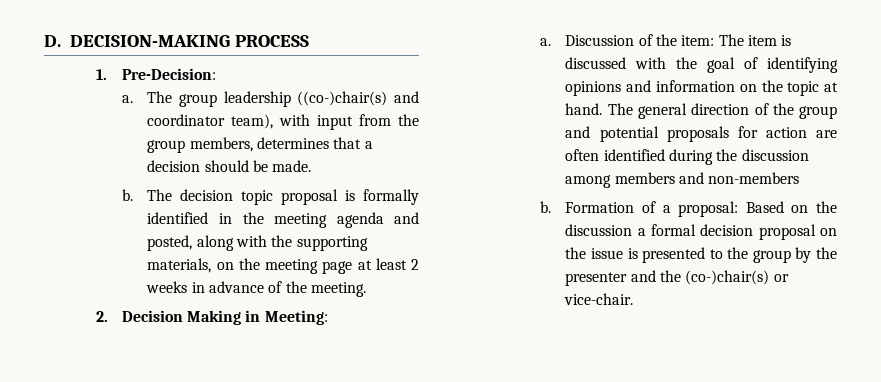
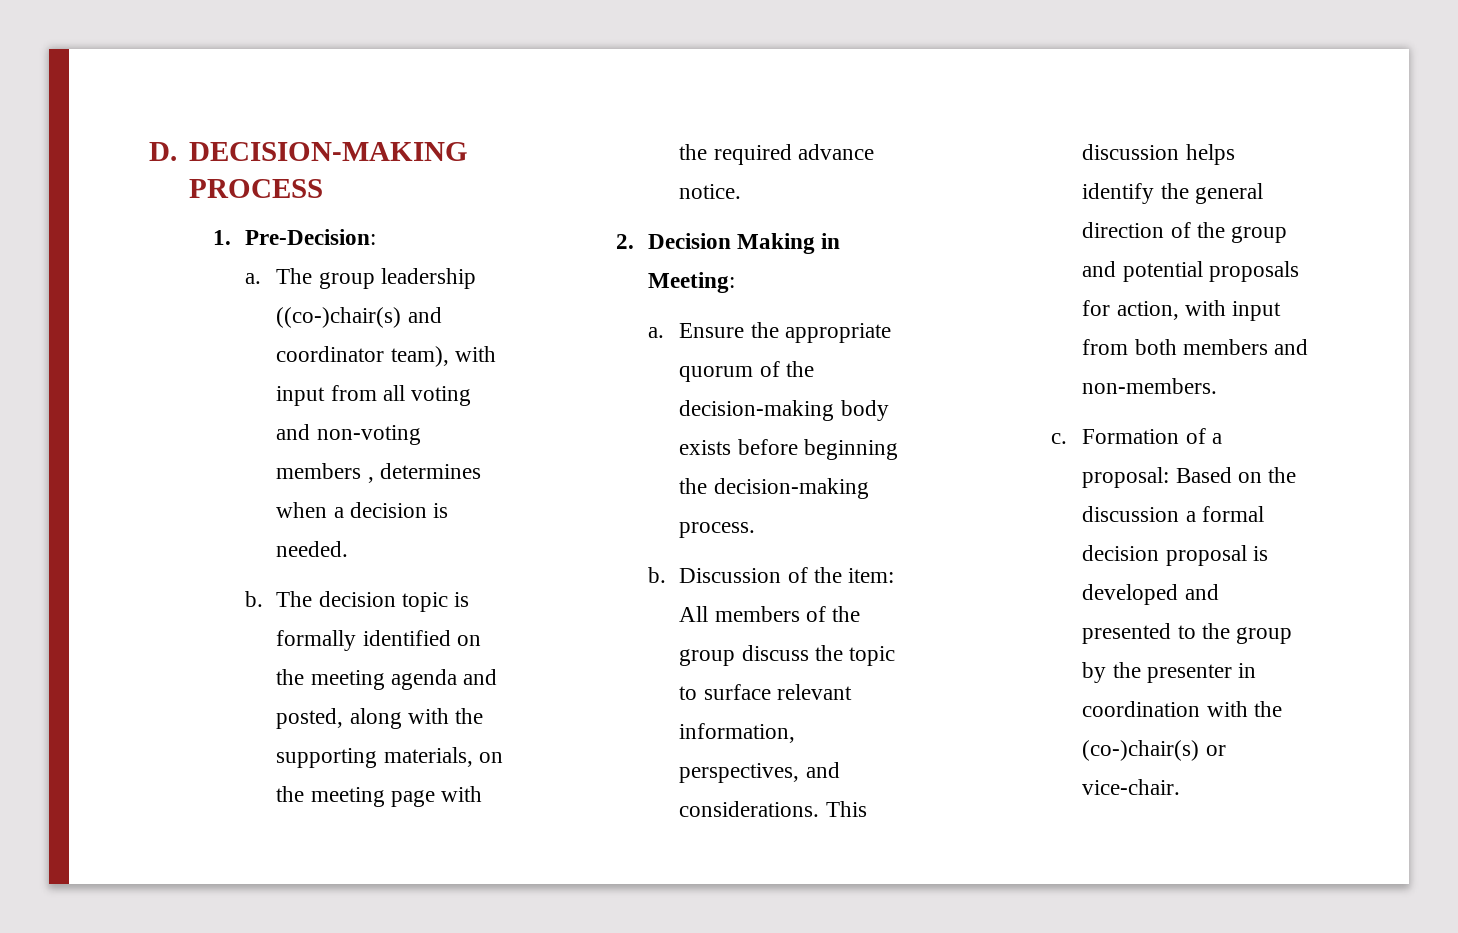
[398,114,420,126] [147,137,373,153] [147,160,312,172] the group members, determines that a decision should be made. -> [382,385,472,406] [276,424,421,445] [276,463,481,483] [276,502,449,518] [276,541,349,557] all voting and non-voting members , determines when a decision is needed.
[281,189,339,205] proposal -> (448, 602) none
[218,213,232,224] in -> [456,635,481,646] on
[357,258,420,270] [146,281,367,297] at least 2 weeks in advance of the meeting. -> [441,786,483,802] [679,144,874,165] [679,184,742,199] with the required advance notice.
[565,34,792,46] [565,57,839,73] [565,80,838,96] [565,103,633,115] Discussion of the item: The item is discussed with the goal of identifying opinions and information on the topic at hand. The -> [679,322,891,343] [679,361,814,382] [679,400,889,421] [679,439,898,460] [679,478,869,499] [679,522,756,538] [647,567,895,583] [679,606,861,622] [679,645,896,666] [679,684,852,700] [679,723,796,743] [679,762,840,783] [679,801,867,817] [1082,144,1235,165] [1082,183,1189,204] Ensure the appropriate quorum of the decision-making body exists before beginning the decision-making process. // b. Discussion of the item: All members of the group discuss the topic to surface relevant information, perspectives, and considerations. This discussion helps identify the
[765,127,837,138] [565,149,809,165] [565,172,800,188] [539,201,551,213] action are often identified during the discussion among members and non-members // b. -> [1116,300,1282,321] [1082,339,1309,355] [1082,378,1218,394] [1050,433,1067,444] action, with input from both members and non-members. // c.
[820,228,837,236] [565,247,638,259] on the issue is -> [1252,546,1268,561] [1082,584,1219,605] is developed and
[630,270,656,282] and -> [1238,663,1257,678] [1082,701,1248,717] in coordination with

